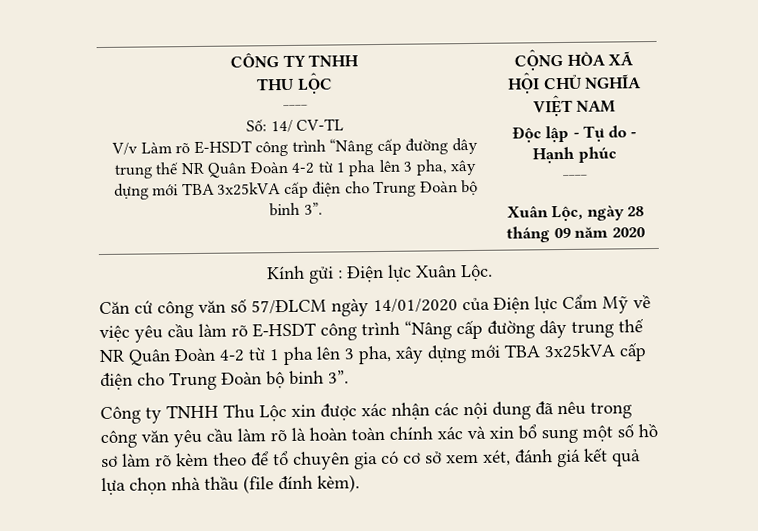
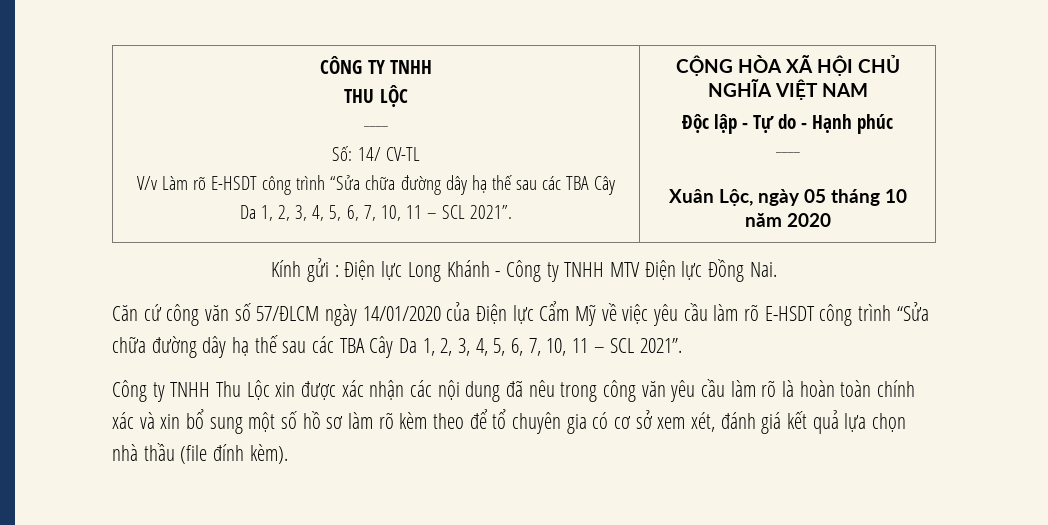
[329,137,478,156] [113,159,478,179] [113,179,479,200] [269,202,323,217] “Nâng cấp đường dây trung thế NR Quân Đoàn 4-2 từ 1 pha lên 3 pha, xây dựng mới TBA 3x25kVA cấp điện cho Trung Đoàn bộ binh 3”. -> [330,175,616,195] [239,205,513,221] “Sửa chữa đường dây hạ thế sau các TBA Cây Da 1, 2, 3, 4, 5, 6, 7, 10, 11 – SCL 2021”.
[627,206,645,217] [506,226,571,243] 28 tháng 09 -> [803,189,907,206] 05 tháng 10
[414,263,493,282] Xuân Lộc. -> [407,259,777,282] Long Khánh - Công ty TNHH MTV Điện lực Đồng Nai.
[404,318,644,340] [99,342,647,366] [100,370,349,391] “Nâng cấp đường dây trung thế NR Quân Đoàn 4-2 từ 1 pha lên 3 pha, xây dựng mới TBA 3x25kVA cấp điện cho Trung Đoàn bộ binh 3”. -> [896,302,929,321] [112,335,683,358] “Sửa chữa đường dây hạ thế sau các TBA Cây Da 1, 2, 3, 4, 5, 6, 7, 10, 11 – SCL 2021”.

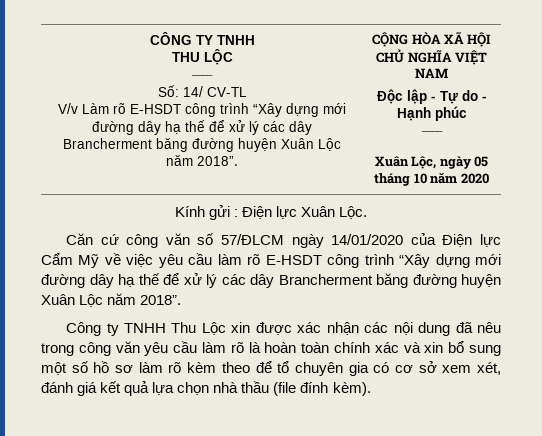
[330,175,616,195] [239,205,513,221] “Sửa chữa đường dây hạ thế sau các TBA Cây Da 1, 2, 3, 4, 5, 6, 7, 10, 11 – SCL 2021”. -> [253,103,346,117] [92,120,312,135] [63,137,341,152] [166,154,238,166] “Xây dựng mới đường dây hạ thế để xử lý các dây Brancherment băng đường huyện Xuân Lộc năm 2018”.
[407,259,777,282] Long Khánh - Công ty TNHH MTV Điện lực Đồng Nai. -> [301,206,368,219] Xuân Lộc.
[896,302,929,321] [112,335,683,358] “Sửa chữa đường dây hạ thế sau các TBA Cây Da 1, 2, 3, 4, 5, 6, 7, 10, 11 – SCL 2021”. -> [399,254,501,268] [41,273,501,288] [41,293,182,307] “Xây dựng mới đường dây hạ thế để xử lý các dây Brancherment băng đường huyện Xuân Lộc năm 2018”.

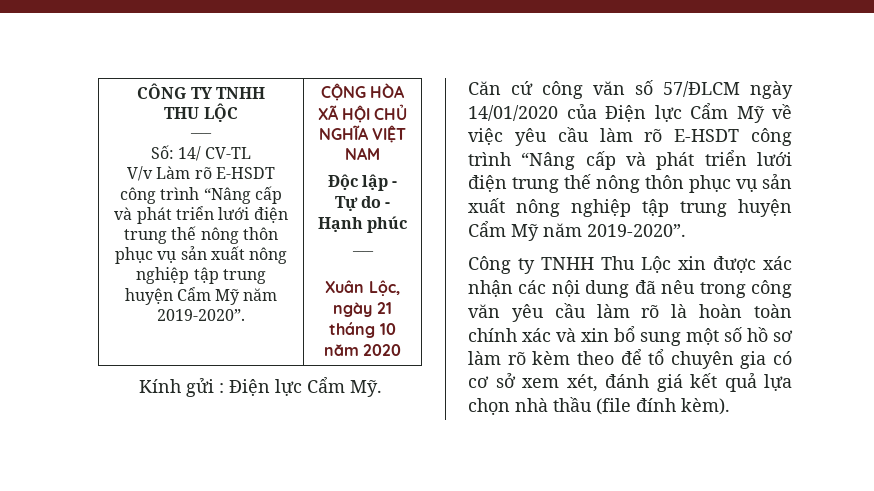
[253,103,346,117] [92,120,312,135] [63,137,341,152] [166,154,238,166] “Xây dựng mới đường dây hạ thế để xử lý các dây Brancherment băng đường huyện Xuân Lộc năm 2018”. -> [203,186,282,204] [114,206,288,224] [124,226,278,244] [114,246,288,264] [136,267,266,284] [124,287,278,305] [157,309,245,321] “Nâng cấp và phát triển lưới điện trung thế nông thôn phục vụ sản xuất nông nghiệp tập trung huyện Cẩm Mỹ năm 2019-2020”.
[474,156,489,167] 05 -> [376,302,392,314] 21
[301,206,368,219] Xuân Lộc. -> [306,377,382,397] Cẩm Mỹ.
[399,254,501,268] [41,273,501,288] [41,293,182,307] “Xây dựng mới đường dây hạ thế để xử lý các dây Brancherment băng đường huyện Xuân Lộc năm 2018”. -> [521,150,792,170] [468,174,792,193] [468,198,792,217] [468,221,686,241] “Nâng cấp và phát triển lưới điện trung thế nông thôn phục vụ sản xuất nông nghiệp tập trung huyện Cẩm Mỹ năm 2019-2020”.

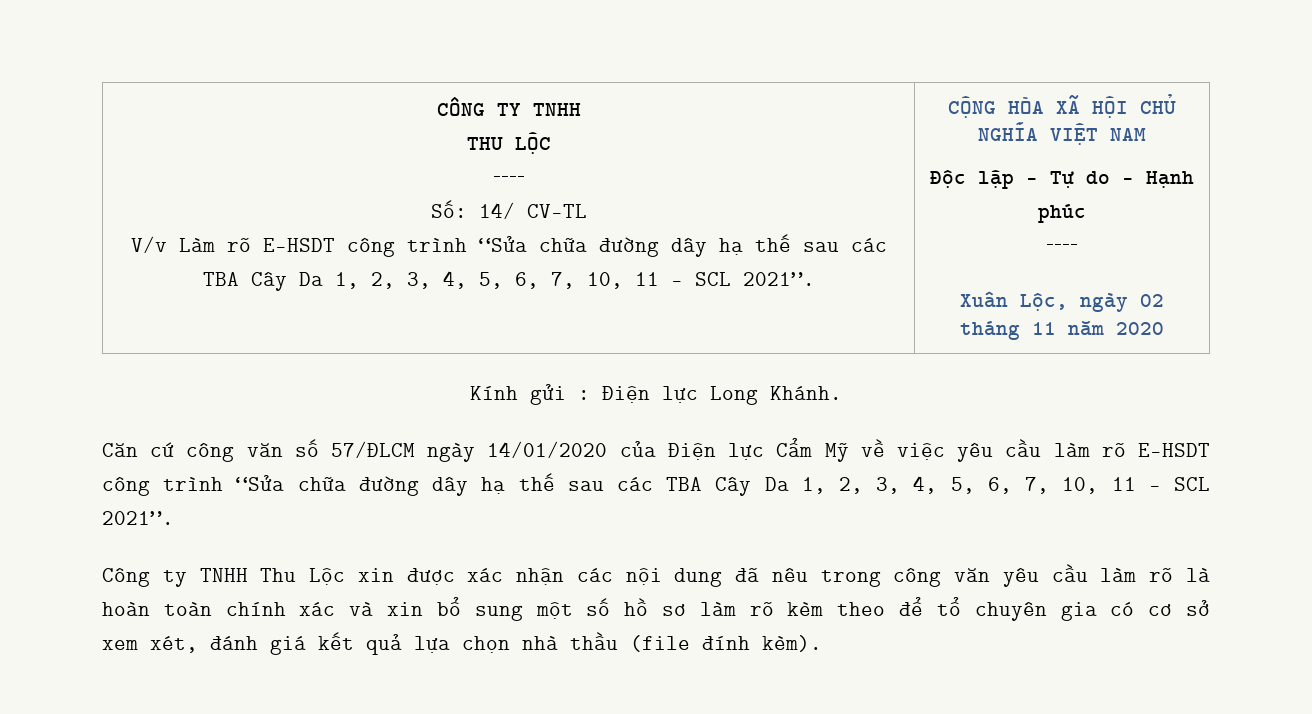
[203,186,282,204] [114,206,288,224] [124,226,278,244] [114,246,288,264] [136,267,266,284] [124,287,278,305] [157,309,245,321] “Nâng cấp và phát triển lưới điện trung thế nông thôn phục vụ sản xuất nông nghiệp tập trung huyện Cẩm Mỹ năm 2019-2020”. -> [478,234,887,257] [202,271,815,291] “Sửa chữa đường dây hạ thế sau các TBA Cây Da 1, 2, 3, 4, 5, 6, 7, 10, 11 – SCL 2021”.
[376,302,392,314] [329,322,396,338] 21 tháng 10 -> [1140,294,1164,307] [960,321,1056,340] 02 tháng 11
[306,377,382,397] Cẩm Mỹ. -> [710,386,842,405] Long Khánh.
[521,150,792,170] [468,174,792,193] [468,198,792,217] [468,221,686,241] “Nâng cấp và phát triển lưới điện trung thế nông thôn phục vụ sản xuất nông nghiệp tập trung huyện Cẩm Mỹ năm 2019-2020”. -> [236,473,1211,496] [102,511,174,525] “Sửa chữa đường dây hạ thế sau các TBA Cây Da 1, 2, 3, 4, 5, 6, 7, 10, 11 – SCL 2021”.

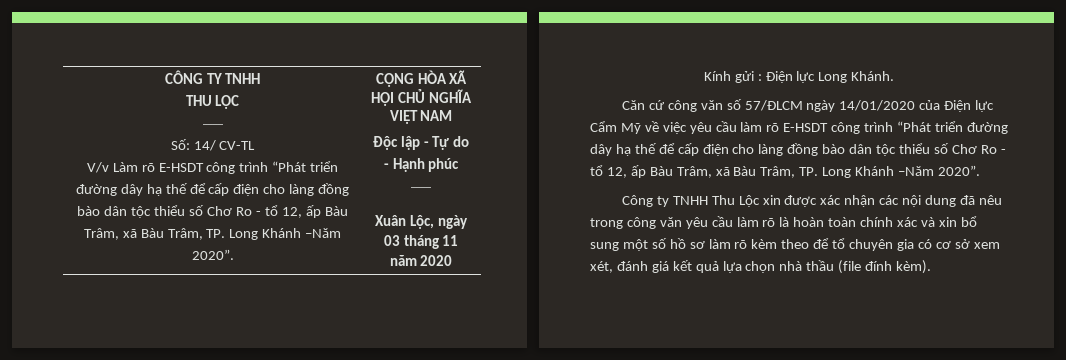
[478,234,887,257] [202,271,815,291] “Sửa chữa đường dây hạ thế sau các TBA Cây Da 1, 2, 3, 4, 5, 6, 7, 10, 11 – SCL 2021”. -> [272,161,339,172] [75,183,350,196] [77,205,348,218] [83,228,342,240] [191,249,234,260] “Phát triển đường dây hạ thế để cấp điện cho làng đồng bào dân tộc thiểu số Chơ Ro - tổ 12, ấp Bàu Trâm, xã Bàu Trâm, TP. Long Khánh –Năm 2020”.
[1140,294,1164,307] 02 -> [383,235,400,246] 03
[236,473,1211,496] [102,511,174,525] “Sửa chữa đường dây hạ thế sau các TBA Cây Da 1, 2, 3, 4, 5, 6, 7, 10, 11 – SCL 2021”. -> [897,121,1008,134] [590,143,1006,156] [590,165,980,178] “Phát triển đường dây hạ thế để cấp điện cho làng đồng bào dân tộc thiểu số Chơ Ro - tổ 12, ấp Bàu Trâm, xã Bàu Trâm, TP. Long Khánh –Năm 2020”.

